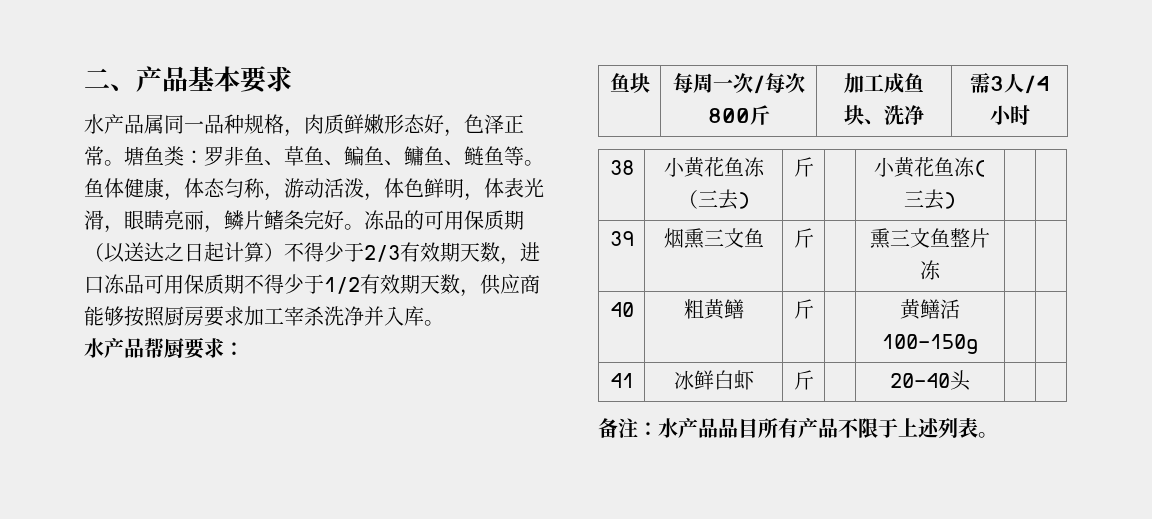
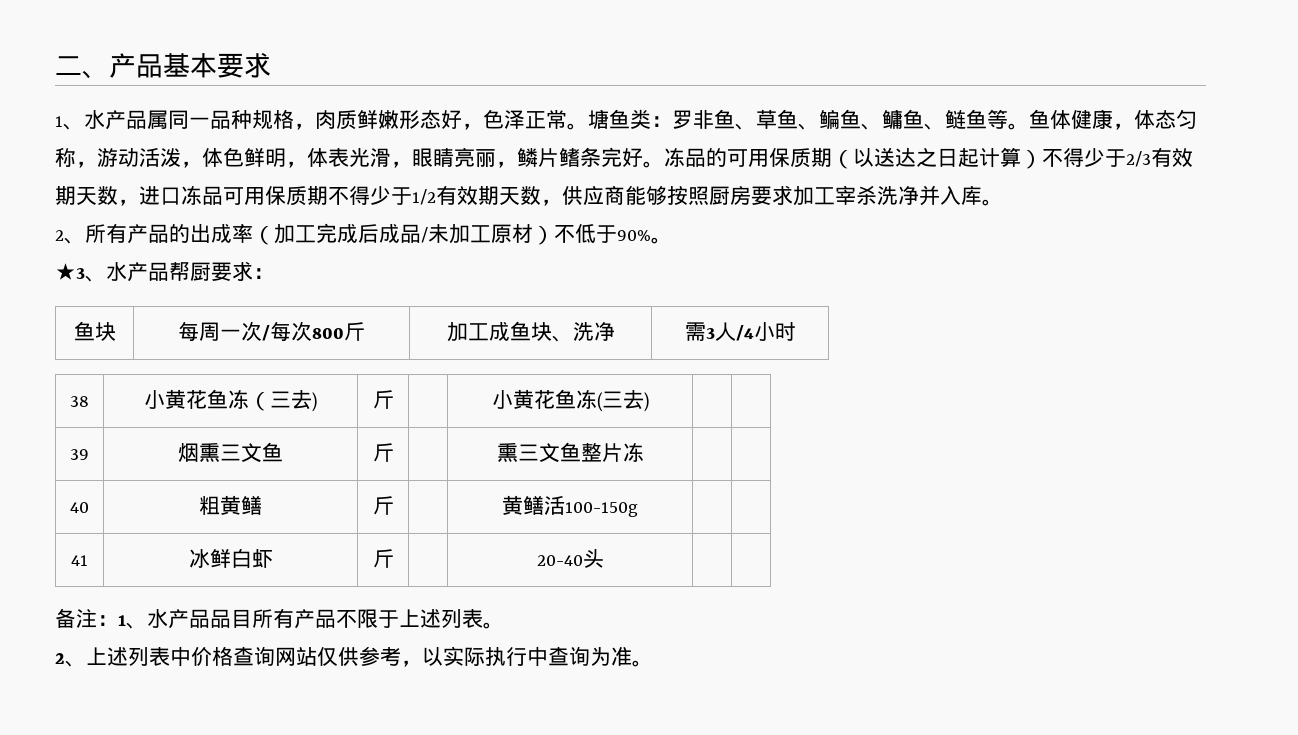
(292, 79) none -> [55,116,84,130] 1、
(444, 323) none -> [55,223,672,245] [55,263,106,282] 2、所有产品的出成率（加工完成后成品/未加工原材）不低于90%。 // ★3、
(658, 429) none -> [118,615,147,629] 1、
(998, 435) none -> [55,646,653,667] // 2、上述列表中价格查询网站仅供参考，以实际执行中查询为准。

